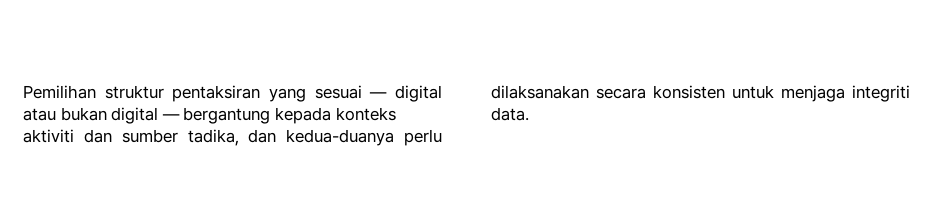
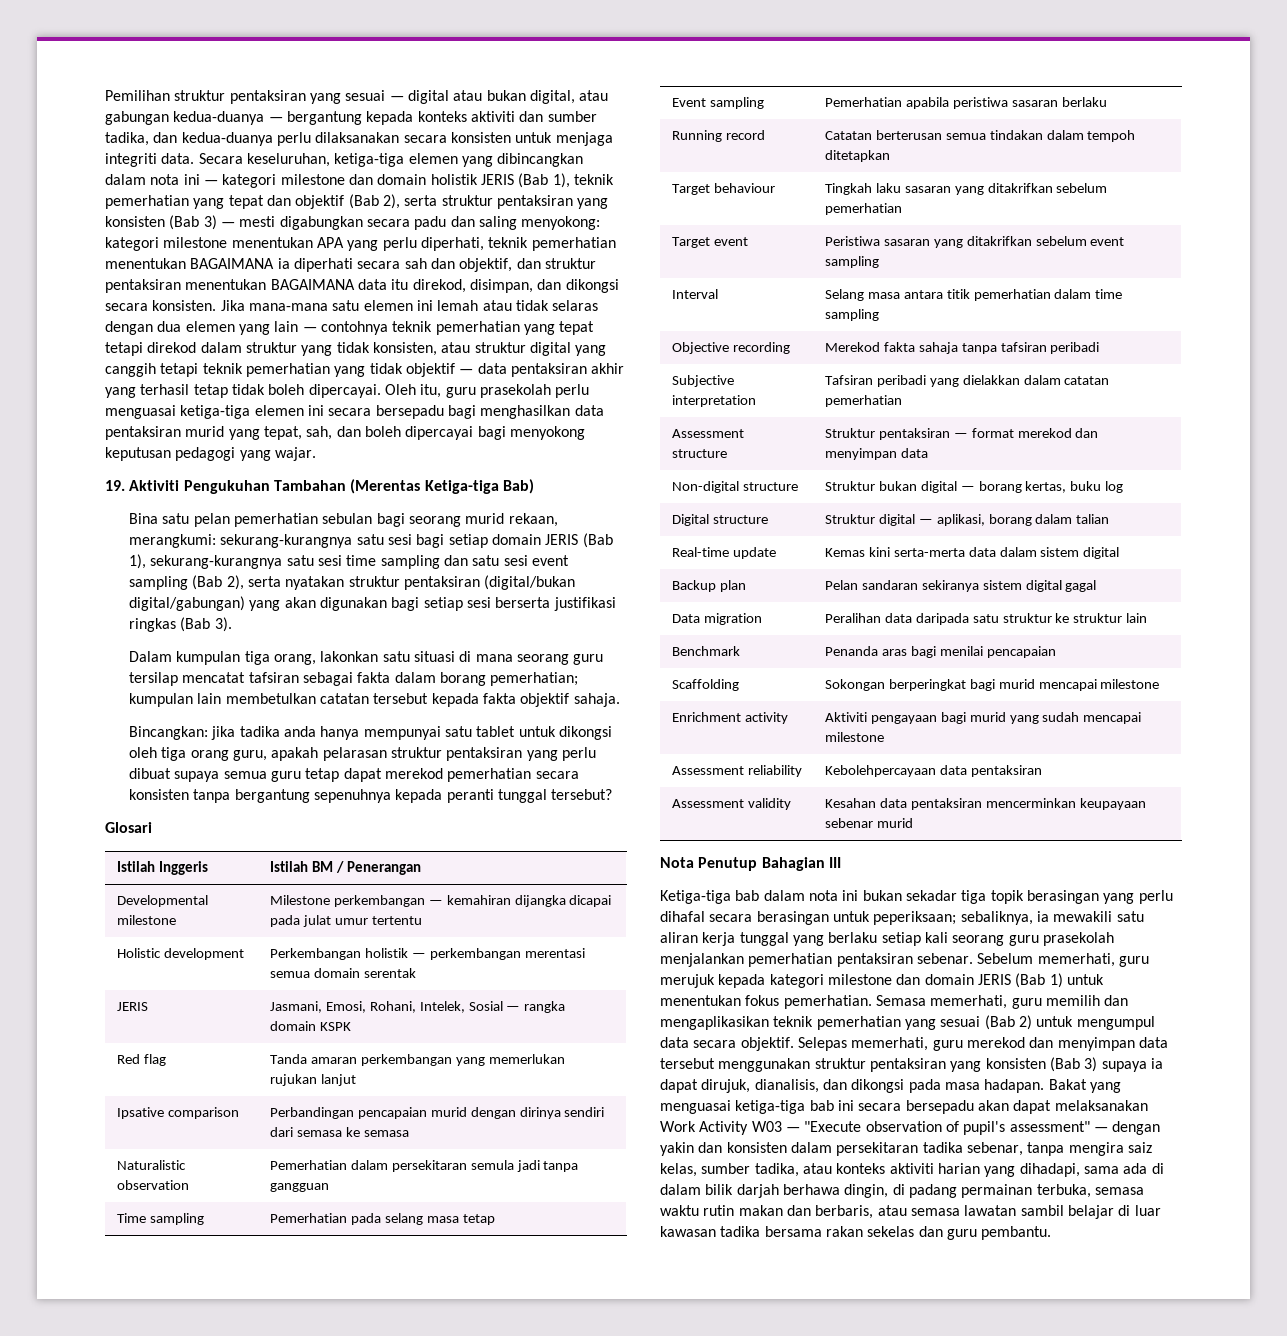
[111,107,159,124] digital -> [529,90,609,104] [105,111,265,125] digital, atau gabungan kedua-duanya
(529, 114) none -> [198,153,584,167] [105,173,614,188] [105,194,609,209] [105,215,601,230] [105,237,616,251] [105,258,596,272] [105,279,619,293] [105,300,599,311] [105,321,595,335] [105,342,607,356] [105,363,625,377] [105,384,590,398] [105,405,604,419] [105,426,585,440] [105,447,316,461] [105,479,534,494] [129,513,558,527] [129,533,613,548] [129,554,569,569] [129,575,576,590] [129,596,616,611] [129,617,232,632] [129,651,604,665] [129,672,579,686] [129,693,620,707] [129,726,612,740] [129,747,596,761] [129,768,579,782] [129,789,613,803] [105,822,152,833] [116,861,208,875] [269,861,421,875] [116,895,208,907] [116,915,176,925] [269,895,612,907] [269,915,422,927] [116,948,244,960] [269,948,585,960] [269,968,416,978] [116,1002,148,1011] [269,1001,566,1013] [269,1021,351,1031] [116,1054,166,1066] [269,1054,565,1066] [269,1074,356,1086] [116,1107,239,1119] [269,1107,605,1119] [269,1127,409,1137] [116,1160,186,1170] [116,1180,189,1190] [269,1160,579,1172] [269,1183,329,1192] [116,1213,204,1225] [269,1213,495,1225] [671,97,764,109] [824,97,1107,109] [671,130,765,142] [824,130,1136,142] [824,150,890,162] [671,183,775,195] [824,183,1108,195] [824,203,902,215] [671,237,748,248] [824,236,1125,248] [824,256,879,268] [671,289,718,299] [824,289,1123,301] [824,309,879,321] [671,342,790,354] [824,342,1100,354] [671,375,734,387] [671,395,756,407] [824,375,1110,387] [824,395,902,407] [671,429,744,438] [671,449,727,458] [824,428,1099,440] [824,448,928,460] [671,481,798,493] [824,481,1124,493] [671,514,768,526] [824,514,1110,526] [671,547,776,559] [824,547,1120,559] [671,580,746,592] [824,580,1097,592] [671,613,762,625] [824,613,1148,625] [671,646,740,656] [824,646,1056,658] [671,679,739,691] [824,679,1160,691] [671,712,788,724] [824,712,1142,724] [824,732,884,742] [671,765,802,777] [824,765,1042,777] [671,798,791,810] [824,798,1146,810] [824,818,913,828] [660,857,841,871] [660,890,1173,904] [660,911,1144,925] [660,932,1114,946] [660,953,1149,967] [660,973,1104,988] [660,995,1129,1009] [660,1015,1155,1030] [660,1037,1168,1051] [660,1057,1163,1072] [660,1079,1121,1093] [660,1100,1148,1114] [660,1121,1161,1135] [660,1142,1152,1156] [660,1163,1164,1177] [660,1184,1144,1198] [660,1205,1161,1219] [660,1226,1052,1240] Secara keseluruhan, ketiga-tiga elemen yang dibincangkan dalam nota ini — kategori milestone dan domain holistik JERIS (Bab 1), teknik pemerhatian yang tepat dan objektif (Bab 2), serta struktur pentaksiran yang konsisten (Bab 3) — mesti digabungkan secara padu dan saling menyokong: kategori milestone menentukan APA yang perlu diperhati, teknik pemerhatian menentukan BAGAIMANA ia diperhati secara sah dan objektif, dan struktur pentaksiran menentukan BAGAIMANA data itu direkod, disimpan, dan dikongsi secara konsisten. Jika mana-mana satu elemen ini lemah atau tidak selaras dengan dua elemen yang lain — contohnya teknik pemerhatian yang tepat tetapi direkod dalam struktur yang tidak konsisten, atau struktur digital yang canggih tetapi teknik pemerhatian yang tidak objektif — data pentaksiran akhir yang terhasil tetap tidak boleh dipercayai. Oleh itu, guru prasekolah perlu menguasai ketiga-tiga elemen ini secara bersepadu bagi menghasilkan data pentaksiran murid yang tepat, sah, dan boleh dipercayai bagi menyokong keputusan pedagogi yang wajar. // 19. Aktiviti Pengukuhan Tambahan (Merentas Ketiga-tiga Bab) // Bina satu pelan pemerhatian sebulan bagi seorang murid rekaan, merangkumi: sekurang-kurangnya satu sesi bagi setiap domain JERIS (Bab 1), sekurang-kurangnya satu sesi time sampling dan satu sesi event sampling (Bab 2), serta nyatakan struktur pentaksiran (digital/bukan digital/gabungan) yang akan digunakan bagi setiap sesi berserta justifikasi ringkas (Bab 3). // Dalam kumpulan tiga orang, lakonkan satu situasi di mana seorang guru tersilap mencatat tafsiran sebagai fakta dalam borang pemerhatian; kumpulan lain membetulkan catatan tersebut kepada fakta objektif sahaja. // Bincangkan: jika tadika anda hanya mempunyai satu tablet untuk dikongsi oleh tiga orang guru, apakah pelarasan struktur pentaksiran yang perlu dibuat supaya semua guru tetap dapat merekod pemerhatian secara konsisten tanpa bergantung sepenuhnya kepada peranti tunggal tersebut? // Glosari // Istilah Inggeris | Istilah BM / Penerangan // Developmental milestone | Milestone perkembangan — kemahiran dijangka dicapai pada julat umur tertentu // Holistic development | Perkembangan holistik — perkembangan merentasi semua domain serentak // JERIS | Jasmani, Emosi, Rohani, Intelek, Sosial — rangka domain KSPK // Red flag | Tanda amaran perkembangan yang memerlukan rujukan lanjut // Ipsative comparison | Perbandingan pencapaian murid dengan dirinya sendiri dari semasa ke semasa // Naturalistic observation | Pemerhatian dalam persekitaran semula jadi tanpa gangguan // Time sampling | Pemerhatian pada selang masa tetap // Event sampling | Pemerhatian apabila peristiwa sasaran berlaku // Running record | Catatan berterusan semua tindakan dalam tempoh ditetapkan // Target behaviour | Tingkah laku sasaran yang ditakrifkan sebelum pemerhatian // Target event | Peristiwa sasaran yang ditakrifkan sebelum event sampling // Interval | Selang masa antara titik pemerhatian dalam time sampling // Objective recording | Merekod fakta sahaja tanpa tafsiran peribadi // Subjective interpretation | Tafsiran peribadi yang dielakkan dalam catatan pemerhatian // Assessment structure | Struktur pentaksiran — format merekod dan menyimpan data // Non-digital structure | Struktur bukan digital — borang kertas, buku log // Digital structure | Struktur digital — aplikasi, borang dalam talian // Real-time update | Kemas kini serta-merta data dalam sistem digital // Backup plan | Pelan sandaran sekiranya sistem digital gagal // Data migration | Peralihan data daripada satu struktur ke struktur lain // Benchmark | Penanda aras bagi menilai pencapaian // Scaffolding | Sokongan berperingkat bagi murid mencapai milestone // Enrichment activity | Aktiviti pengayaan bagi murid yang sudah mencapai milestone // Assessment reliability | Kebolehpercayaan data pentaksiran // Assessment validity | Kesahan data pentaksiran mencerminkan keupayaan sebenar murid // Nota Penutup Bahagian III // Ketiga-tiga bab dalam nota ini bukan sekadar tiga topik berasingan yang perlu dihafal secara berasingan untuk peperiksaan; sebaliknya, ia mewakili satu aliran kerja tunggal yang berlaku setiap kali seorang guru prasekolah menjalankan pemerhatian pentaksiran sebenar. Sebelum memerhati, guru merujuk kepada kategori milestone dan domain JERIS (Bab 1) untuk menentukan fokus pemerhatian. Semasa memerhati, guru memilih dan mengaplikasikan teknik pemerhatian yang sesuai (Bab 2) untuk mengumpul data secara objektif. Selepas memerhati, guru merekod dan menyimpan data tersebut menggunakan struktur pentaksiran yang konsisten (Bab 3) supaya ia dapat dirujuk, dianalisis, dan dikongsi pada masa hadapan. Bakat yang menguasai ketiga-tiga bab ini secara bersepadu akan dapat melaksanakan Work Activity W03 — "Execute observation of pupil's assessment" — dengan yakin dan konsisten dalam persekitaran tadika sebenar, tanpa mengira saiz kelas, sumber tadika, atau konteks aktiviti harian yang dihadapi, sama ada di dalam bilik darjah berhawa dingin, di padang permainan terbuka, semasa waktu rutin makan dan berbaris, atau semasa lawatan sambil belajar di luar kawasan tadika bersama rakan sekelas dan guru pembantu.

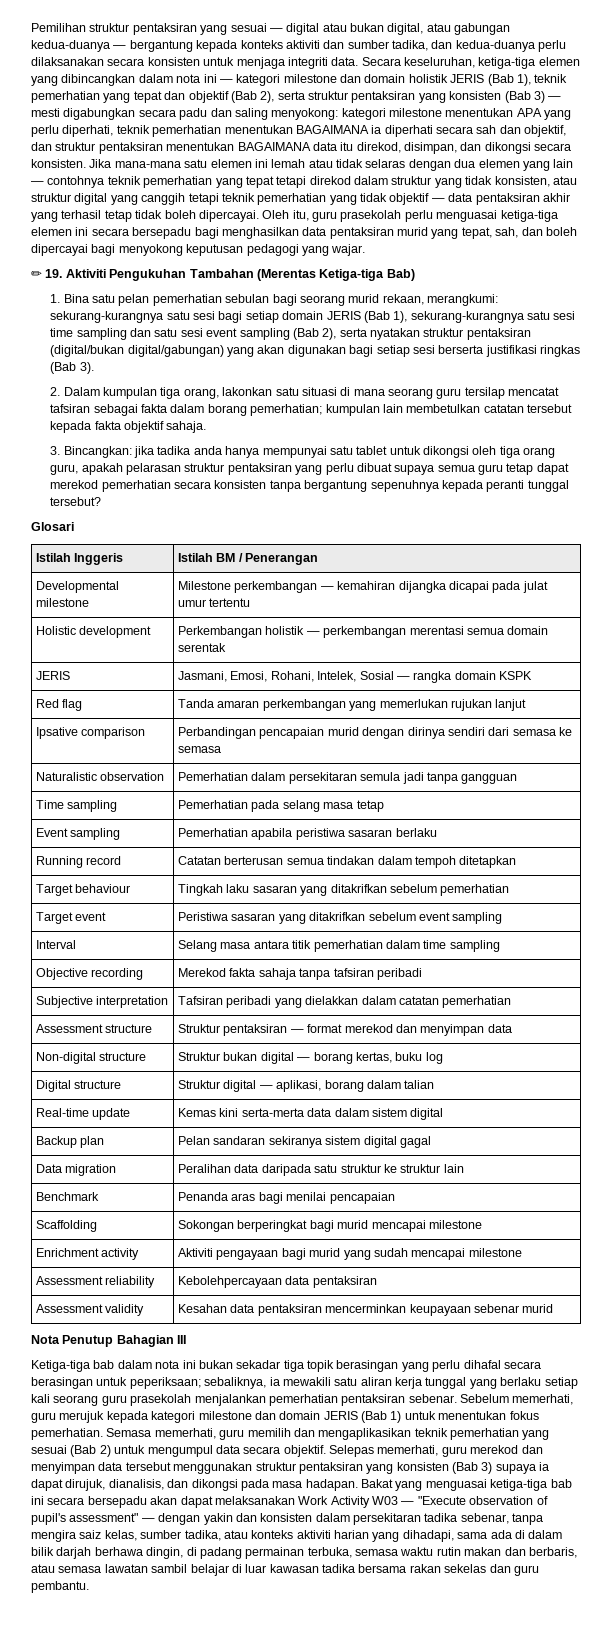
(316, 454) none -> [31,271,42,278] ✏
(534, 486) none -> [50,294,61,303] 1.
(232, 624) none -> [50,387,61,396] 2.
(620, 700) none -> [50,446,61,455] 3.

